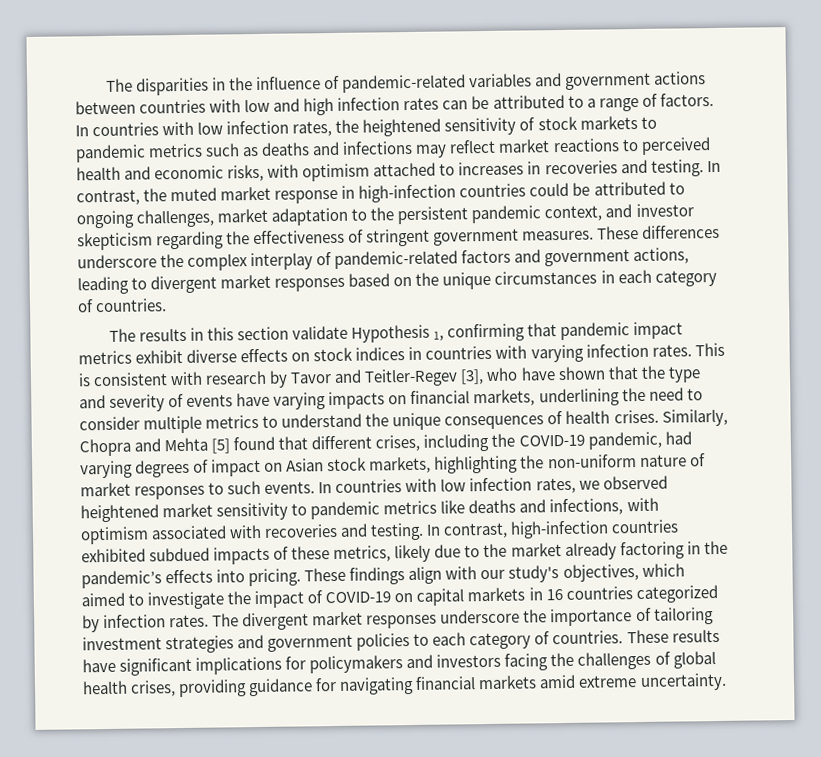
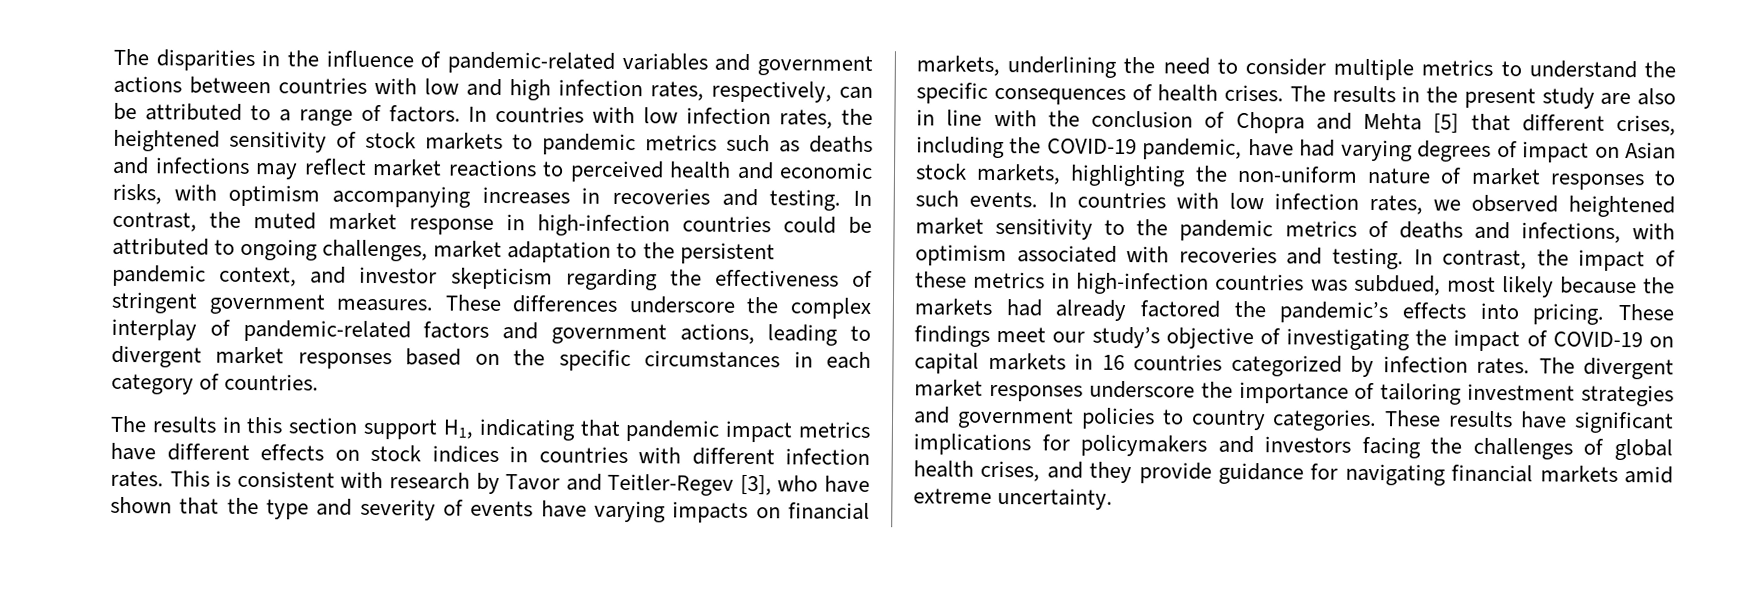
[403,97,440,111] rates -> [650,80,832,103] rates, respectively,
[373,162,456,177] attached to -> [332,185,471,208] accompanying
[442,271,492,290] unique -> [558,349,631,372] specific
[291,323,526,343] validate Hypothesis 1, confirming -> [363,418,576,441] support H1, indicating
[135,349,238,364] exhibit diverse -> [110,442,250,462] have different
[530,344,584,363] varying -> [691,447,775,466] different
[392,412,442,431] unique -> [916,82,988,104] specific
[661,408,728,427] Similarly, -> [1289,85,1676,109] [916,109,1226,128] The results in the present study are also in line with the conclusion of
[233,436,276,451] found -> (1460, 123) none
(662, 440) none -> [1247,138,1294,157] have
[310,500,466,520] pandemic metrics like -> [1136,219,1389,242] the pandemic metrics of
[510,519,680,539] [81,541,701,565] high-infection countries exhibited subdued impacts of these metrics, likely due to the market already factoring in -> [1536,249,1677,272] [915,271,1675,298] [914,298,1220,322] the impact of these metrics in high-infection countries was subdued, most likely because the markets had already factored
[408,563,685,585] [81,591,225,610] align with our study's objectives, which aimed to investigate -> [996,326,1411,351] meet our study’s objective of investigating
[432,630,624,650] each category of countries. -> [1190,409,1378,432] country categories.
[178,679,248,698] providing -> [1046,461,1212,484] and they provide

